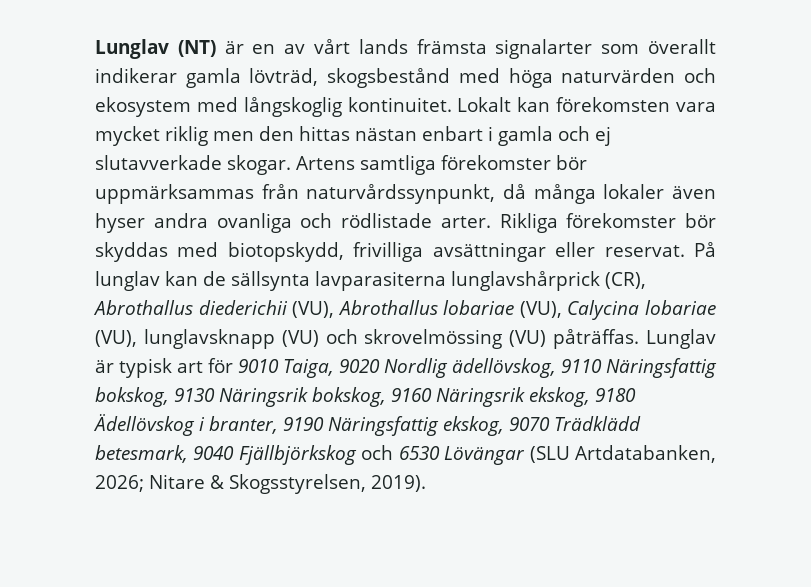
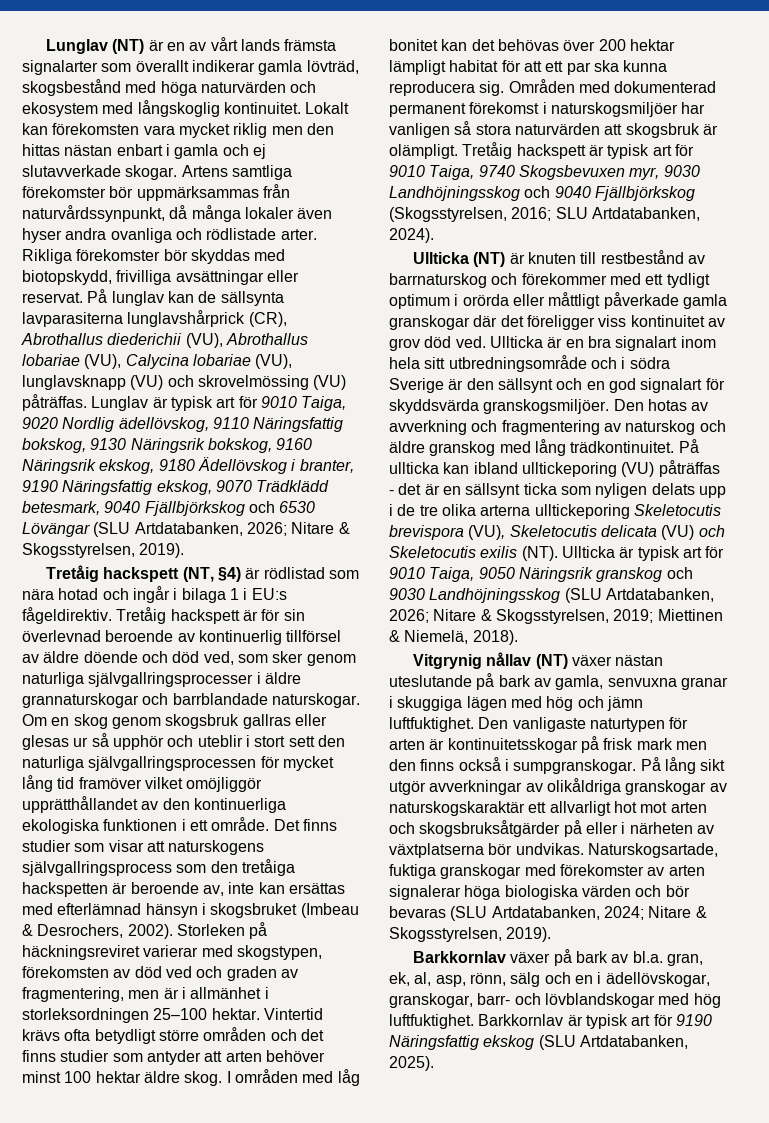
(426, 483) none -> [46,565,360,582] [22,586,287,603] [22,607,305,624] [22,630,342,645] [22,651,356,666] [22,672,301,687] [22,693,360,708] [22,714,327,729] [22,733,345,750] [22,756,334,771] [22,775,263,792] [22,796,286,813] [22,817,337,834] [22,840,265,855] [22,859,295,876] [22,882,345,897] [22,903,359,918] [22,922,268,939] [22,945,322,960] [22,966,298,981] [22,987,269,1002] [22,1008,323,1023] [22,1027,324,1044] [22,1050,325,1065] [22,1069,360,1086] [389,39,675,51] [389,60,668,75] [389,79,717,96] [389,102,706,117] [389,121,718,138] [389,142,694,159] [389,165,700,180] [389,186,695,201] [389,207,700,222] [389,228,434,243] [413,250,706,267] [389,273,710,288] [389,292,727,309] [389,315,725,330] [389,336,716,351] [389,355,670,372] [389,378,725,393] [389,399,709,414] [389,420,726,435] [389,439,699,456] [389,460,720,477] [389,483,726,498] [389,504,721,519] [389,525,725,540] [389,546,725,561] [389,567,693,582] [389,588,714,603] [389,609,723,624] [389,630,518,645] [413,652,664,669] [389,673,728,690] [389,696,643,711] [389,717,689,732] [389,736,707,753] [389,757,726,774] [389,778,727,795] [389,801,707,816] [389,820,714,837] [389,843,718,858] [389,864,705,879] [389,885,690,900] [389,906,707,921] [389,927,552,942] [413,949,704,966] [389,972,710,987] [389,993,721,1008] [389,1014,712,1029] [389,1035,688,1050] [389,1056,434,1071] // Tretåig hackspett (NT, §4) är rödlistad som nära hotad och ingår i bilaga 1 i EU:s fågeldirektiv. Tretåig hackspett är för sin överlevnad beroende av kontinuerlig tillförsel av äldre döende och död ved, som sker genom naturliga självgallringsprocesser i äldre grannaturskogar och barrblandade naturskogar. Om en skog genom skogsbruk gallras eller glesas ur så upphör och uteblir i stort sett den naturliga självgallringsprocessen för mycket lång tid framöver vilket omöjliggör upprätthållandet av den kontinuerliga ekologiska funktionen i ett område. Det finns studier som visar att naturskogens självgallringsprocess som den tretåiga hackspetten är beroende av, inte kan ersättas med efterlämnad hänsyn i skogsbruket (Imbeau & Desrochers, 2002). Storleken på häckningsreviret varierar med skogstypen, förekomsten av död ved och graden av fragmentering, men är i allmänhet i storleksordningen 25–100 hektar. Vintertid krävs ofta betydligt större områden och det finns studier som antyder att arten behöver minst 100 hektar äldre skog. I områden med låg bonitet kan det behövas över 200 hektar lämpligt habitat för att ett par ska kunna reproducera sig. Områden med dokumenterad permanent förekomst i naturskogsmiljöer har vanligen så stora naturvärden att skogsbruk är olämpligt. Tretåig hackspett är typisk art för 9010 Taiga, 9740 Skogsbevuxen myr, 9030 Landhöjningsskog och 9040 Fjällbjörkskog (Skogsstyrelsen, 2016; SLU Artdatabanken, 2024). // Ullticka (NT) är knuten till restbestånd av barrnaturskog och förekommer med ett tydligt optimum i orörda eller måttligt påverkade gamla granskogar där det föreligger viss kontinuitet av grov död ved. Ullticka är en bra signalart inom hela sitt utbredningsområde och i södra Sverige är den sällsynt och en god signalart för skyddsvärda granskogsmiljöer. Den hotas av avverkning och fragmentering av naturskog och äldre granskog med lång trädkontinuitet. På ullticka kan ibland ulltickeporing (VU) påträffas - det är en sällsynt ticka som nyligen delats upp i de tre olika arterna ulltickeporing Skeletocutis brevispora (VU), Skeletocutis delicata (VU) och Skeletocutis exilis (NT). Ullticka är typisk art för 9010 Taiga, 9050 Näringsrik granskog och 9030 Landhöjningsskog (SLU Artdatabanken, 2026; Nitare & Skogsstyrelsen, 2019; Miettinen & Niemelä, 2018). // Vitgrynig nållav (NT) växer nästan uteslutande på bark av gamla, senvuxna granar i skuggiga lägen med hög och jämn luftfuktighet. Den vanligaste naturtypen för arten är kontinuitetsskogar på frisk mark men den finns också i sumpgranskogar. På lång sikt utgör avverkningar av olikåldriga granskogar av naturskogskaraktär ett allvarligt hot mot arten och skogsbruksåtgärder på eller i närheten av växtplatserna bör undvikas. Naturskogsartade, fuktiga granskogar med förekomster av arten signalerar höga biologiska värden och bör bevaras (SLU Artdatabanken, 2024; Nitare & Skogsstyrelsen, 2019). // Barkkornlav växer på bark av bl.a. gran, ek, al, asp, rönn, sälg och en i ädellövskogar, granskogar, barr- och lövblandskogar med hög luftfuktighet. Barkkornlav är typisk art för 9190 Näringsfattig ekskog (SLU Artdatabanken, 2025).

